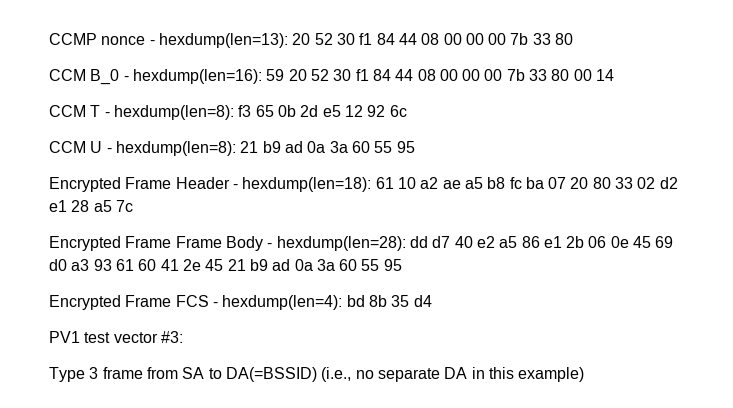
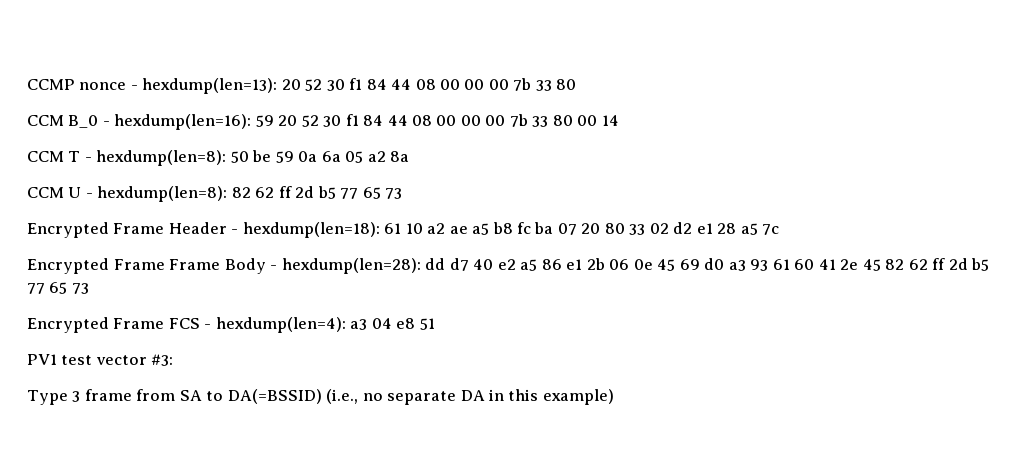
[238,105,407,117] [49,141,415,156] f3 65 0b 2d e5 12 92 6c // CCM U - hexdump(len=8): 21 b9 ad 0a 3a 60 55 95 -> [230,150,410,163] [27,186,403,202] 50 be 59 0a 6a 05 a2 8a // CCM U - hexdump(len=8): 82 62 ff 2d b5 77 65 73
[227,259,402,271] 21 b9 ad 0a 3a 60 55 95 -> [885,258,989,271] [27,282,89,294] 82 62 ff 2d b5 77 65 73
[346,295,432,307] bd 8b 35 d4 -> [350,318,435,330] a3 04 e8 51

